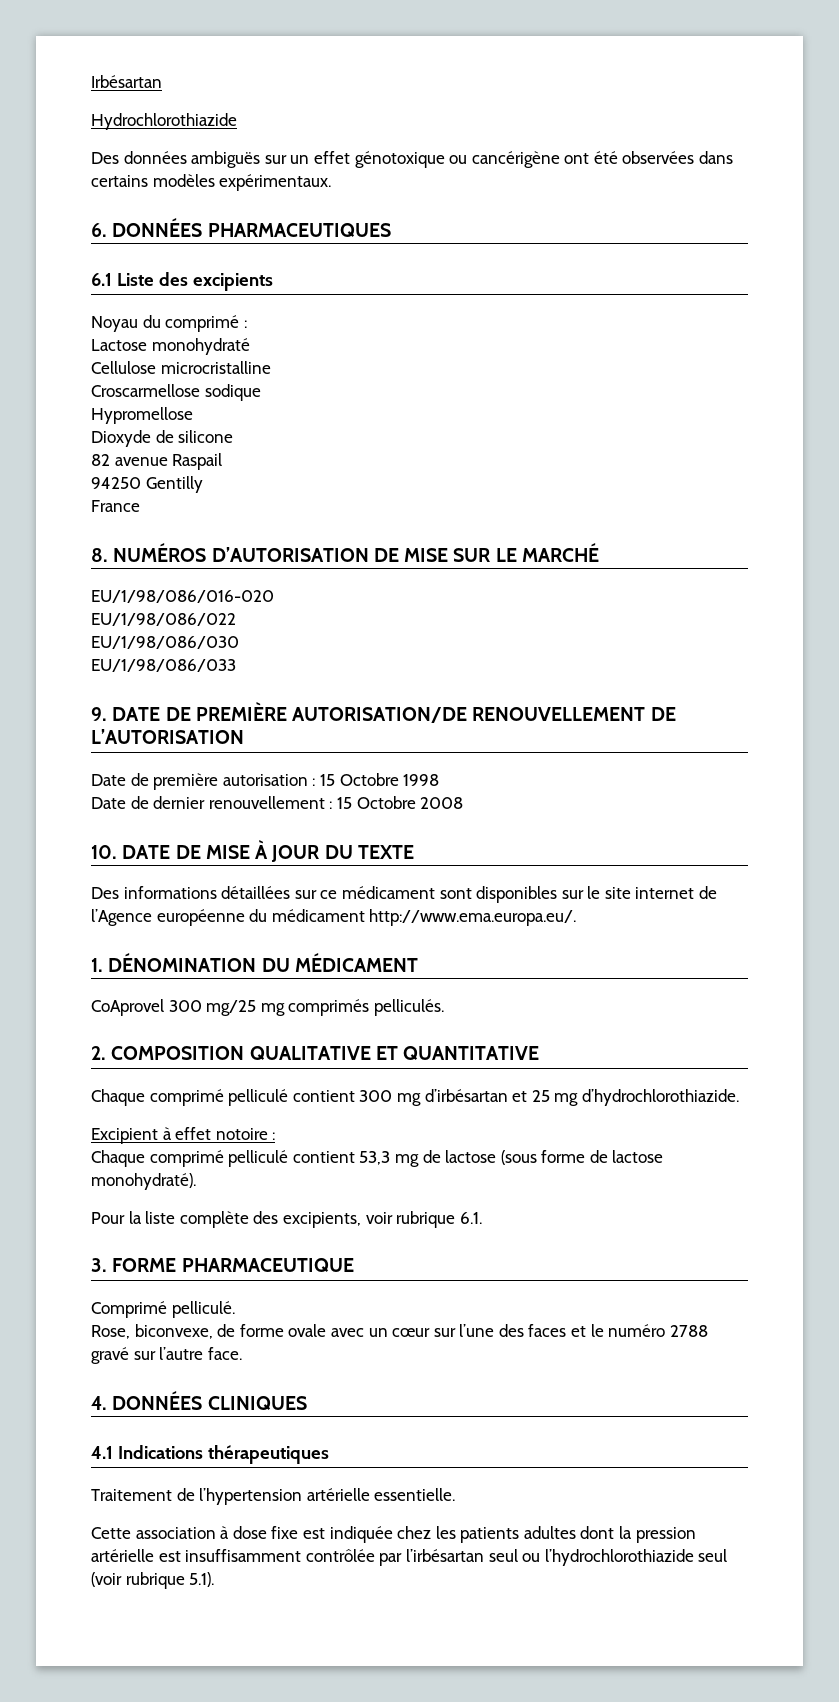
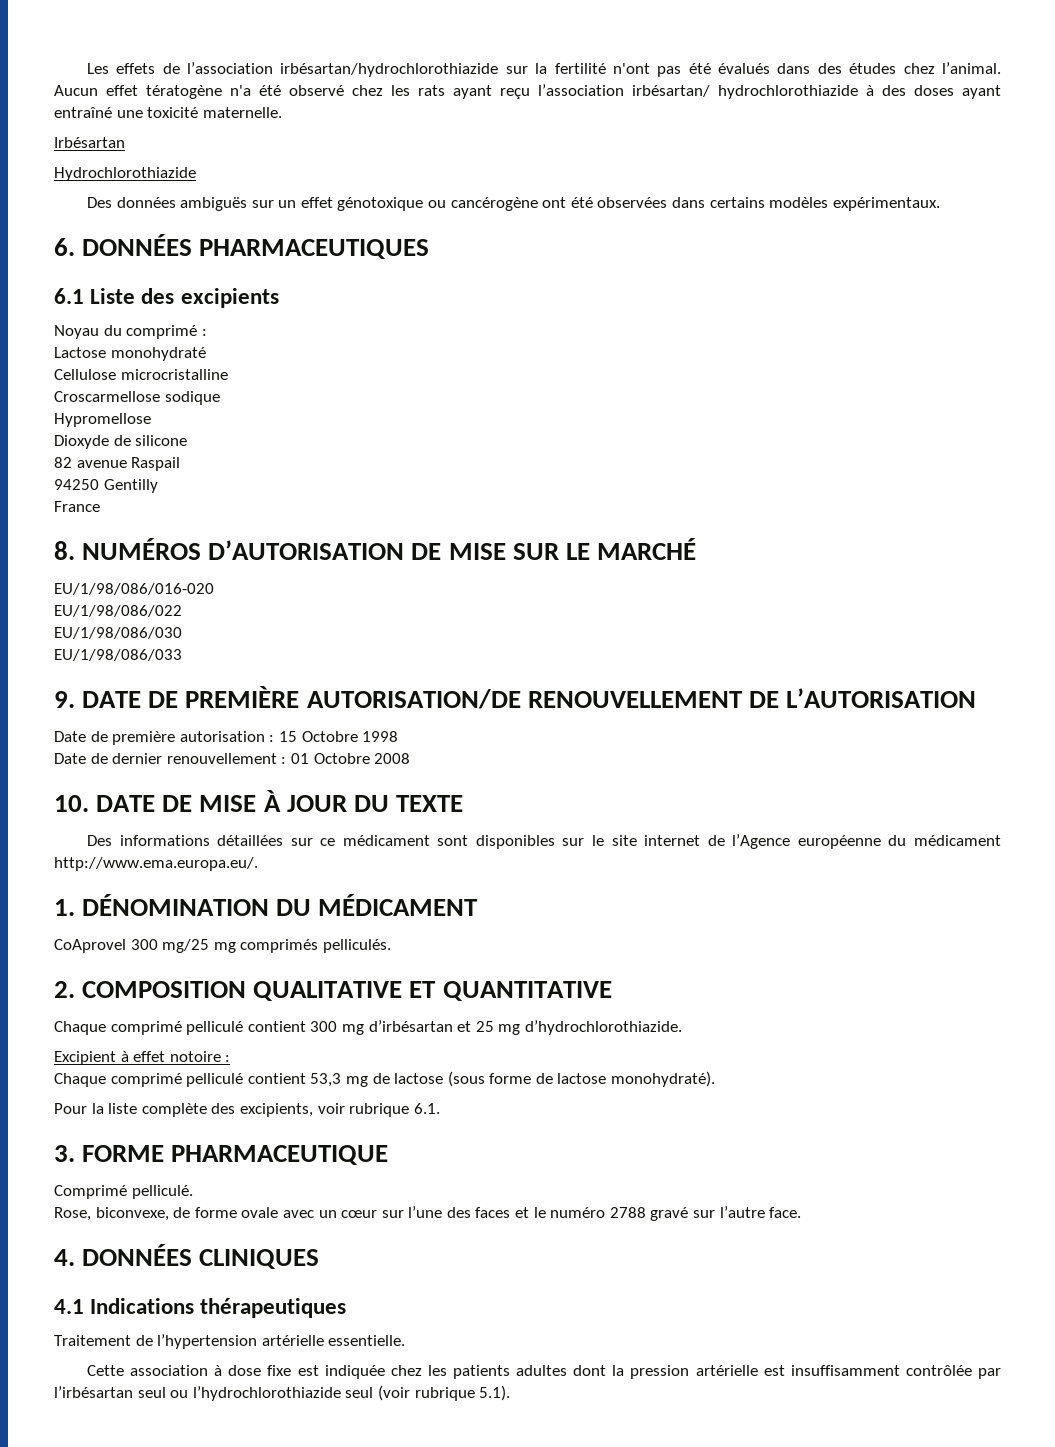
(91, 81) none -> [86,62,1001,77] [54,84,1001,99] [54,107,282,118] Les effets de l’association irbésartan/hydrochlorothiazide sur la fertilité n'ont pas été évalués dans des études chez l’animal. Aucun effet tératogène n'a été observé chez les rats ayant reçu l’association irbésartan/ hydrochlorothiazide à des doses ayant entraîné une toxicité maternelle. //
[471,151,560,168] cancérigène -> [450,197,538,211] cancérogène
[336,797,352,809] 15 -> [290,753,309,764] 01

